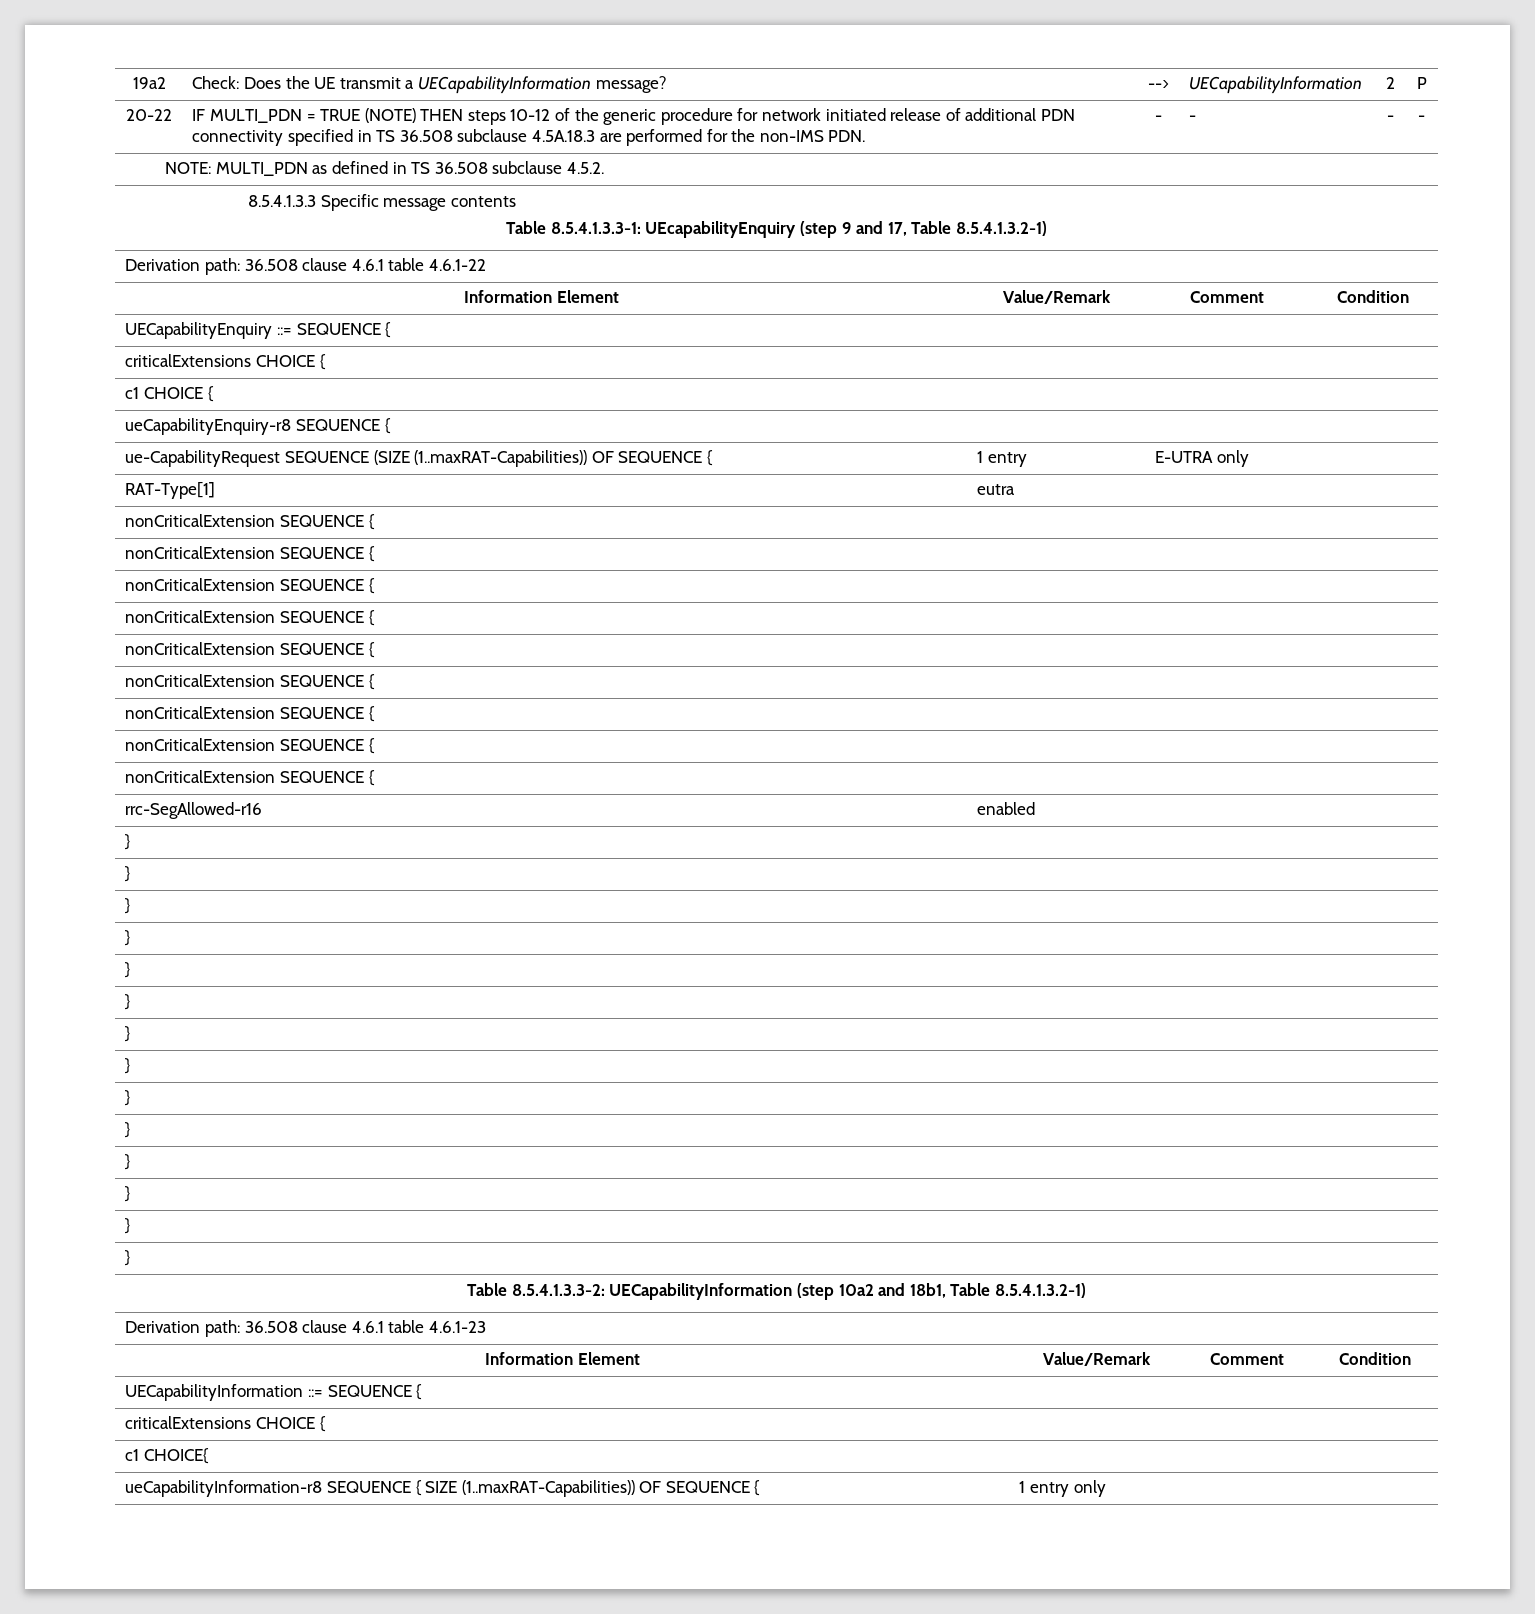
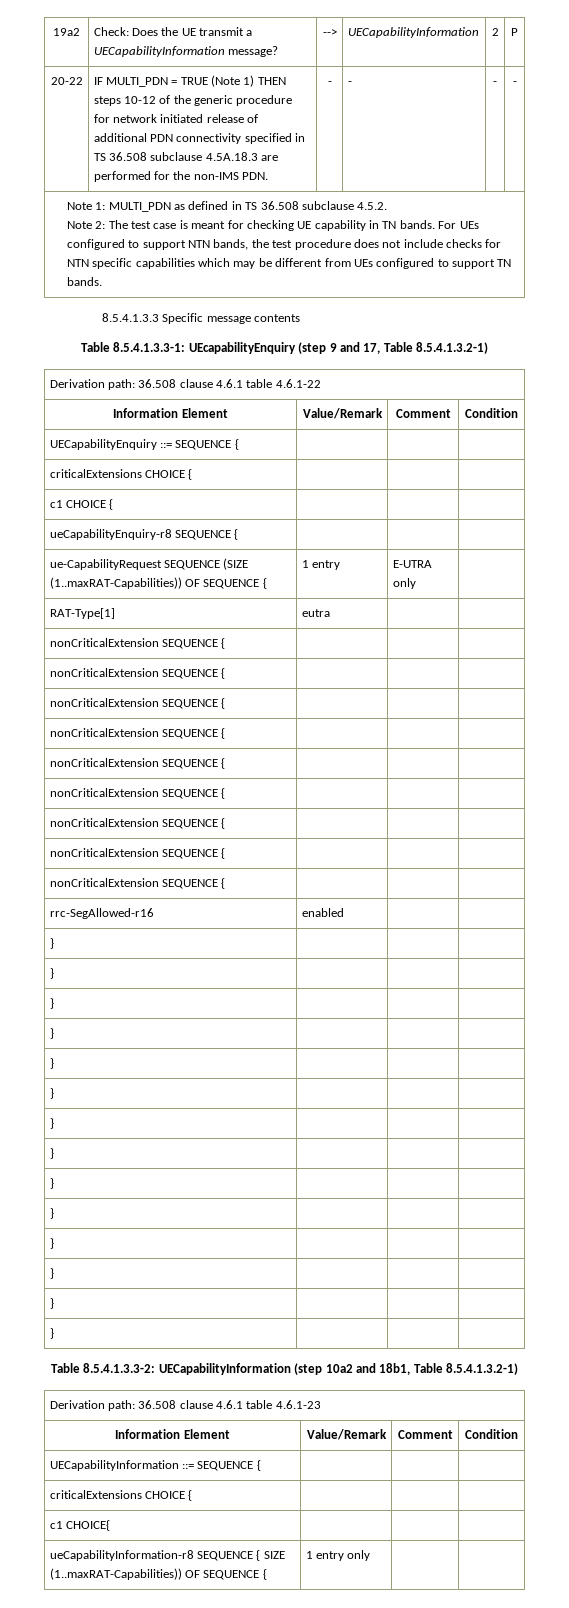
[364,108,416,123] (NOTE) -> [211,75,255,87] (Note 1)
[165,162,212,174] NOTE: -> [66,202,106,210] Note 1:
(604, 168) none -> [66,220,479,231] [66,239,502,250] [66,258,512,269] [66,277,102,286] // Note 2: The test case is meant for checking UE capability in TN bands. For UEs configured to support NTN bands, the test procedure does not include checks for NTN specific capabilities which may be different from UEs configured to support TN bands.

